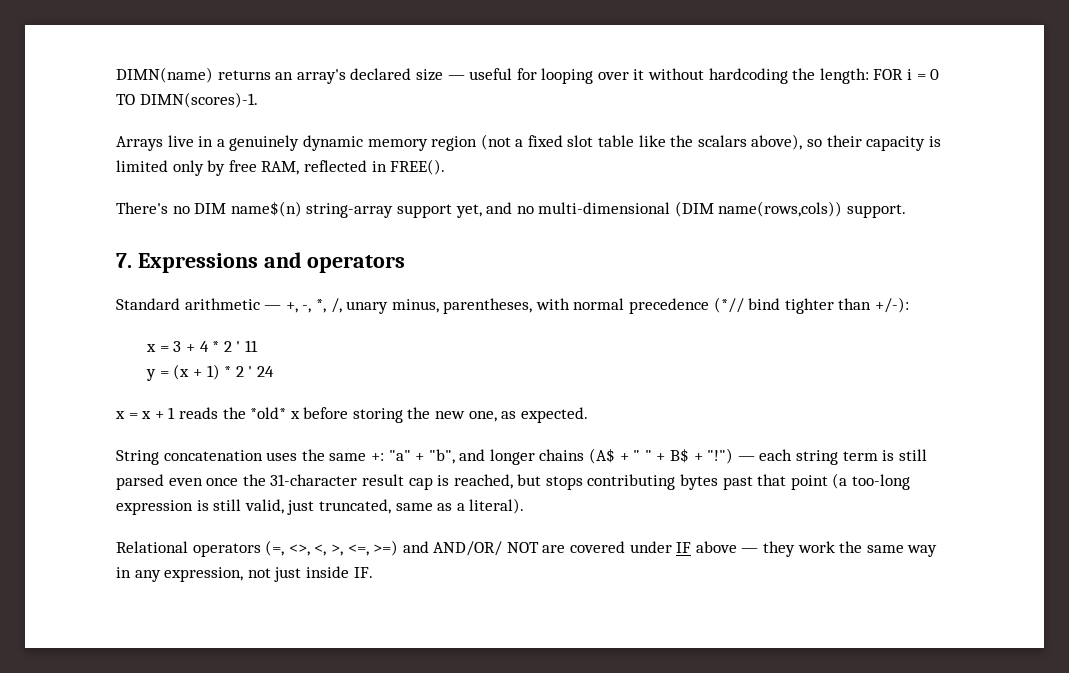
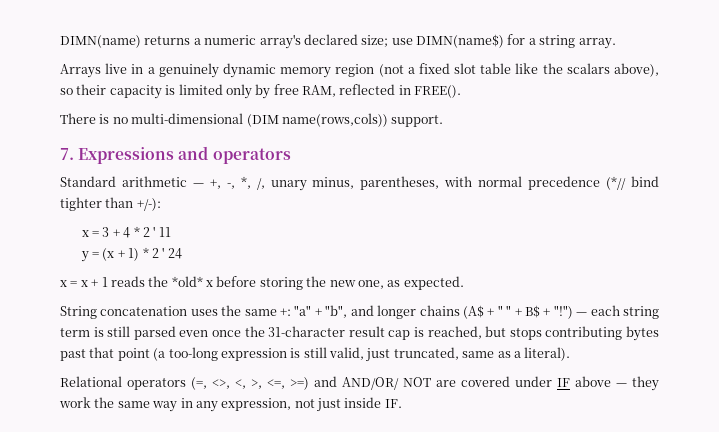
[275,68,940,84] [116,92,258,108] an array's declared size — useful for looping over it without hardcoding the length: FOR i = 0 TO DIMN(scores)-1. -> [193,34,616,49] a numeric array's declared size; use DIMN(name$) for a string array.
[116,201,513,218] There's no DIM name$(n) string-array support yet, and -> [60,113,110,124] There is

